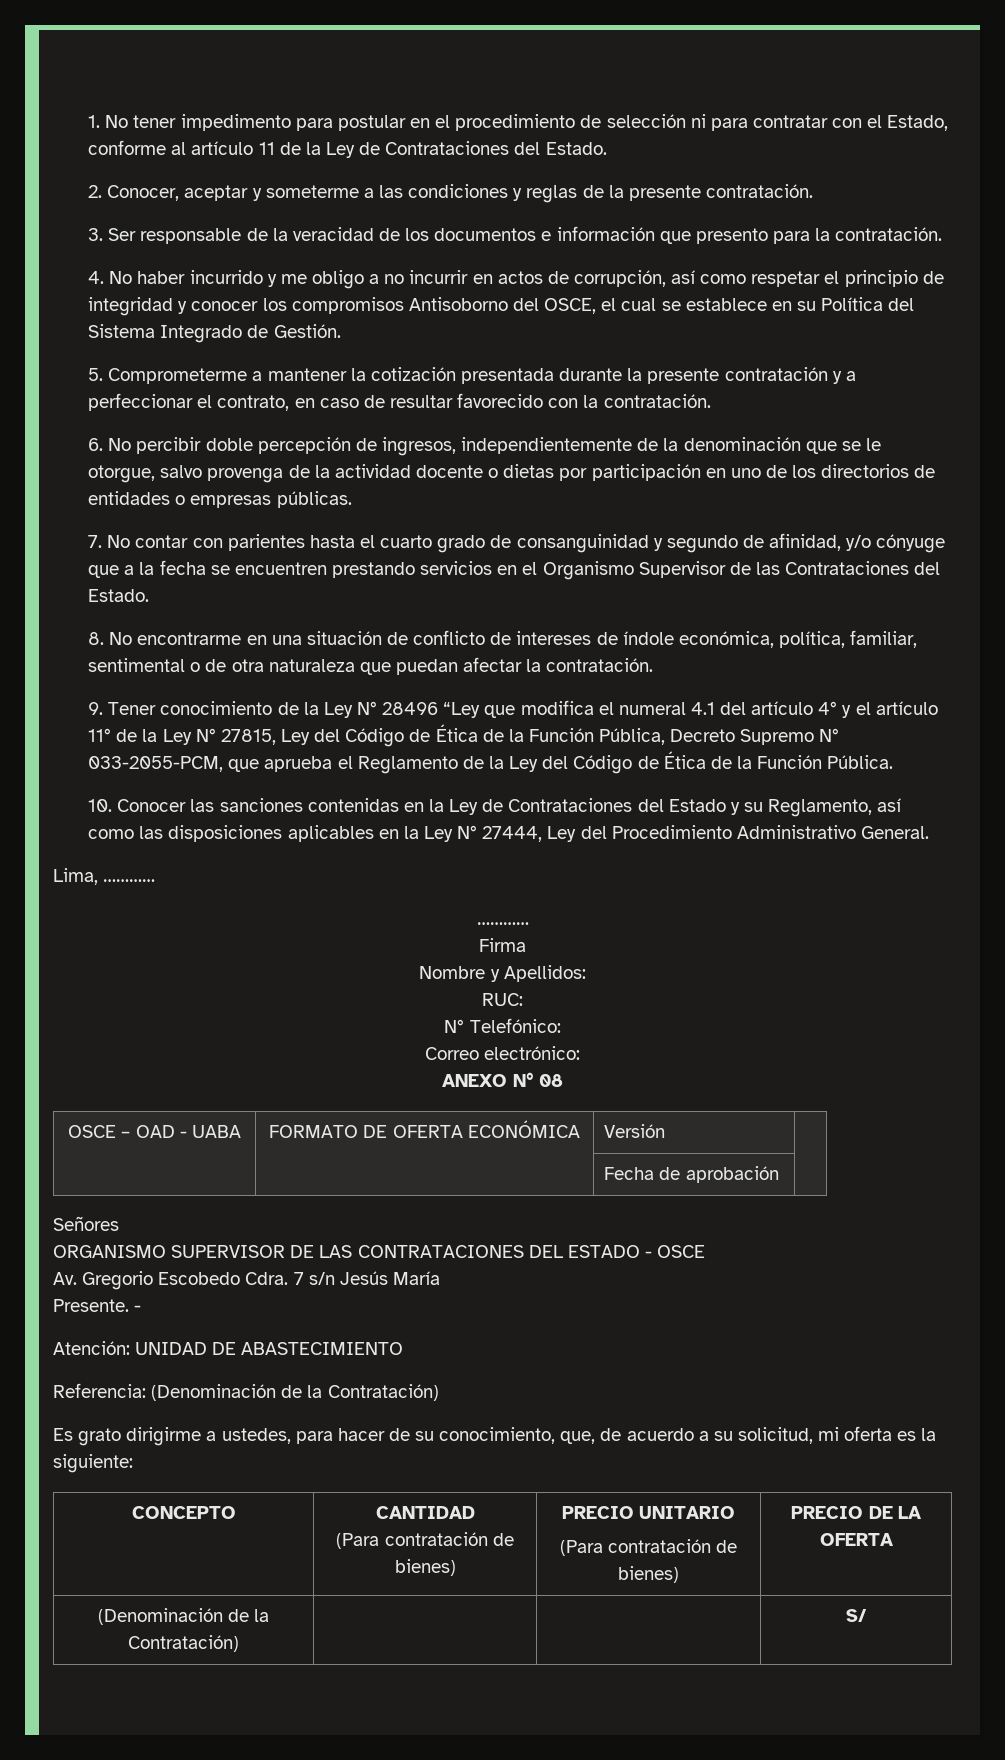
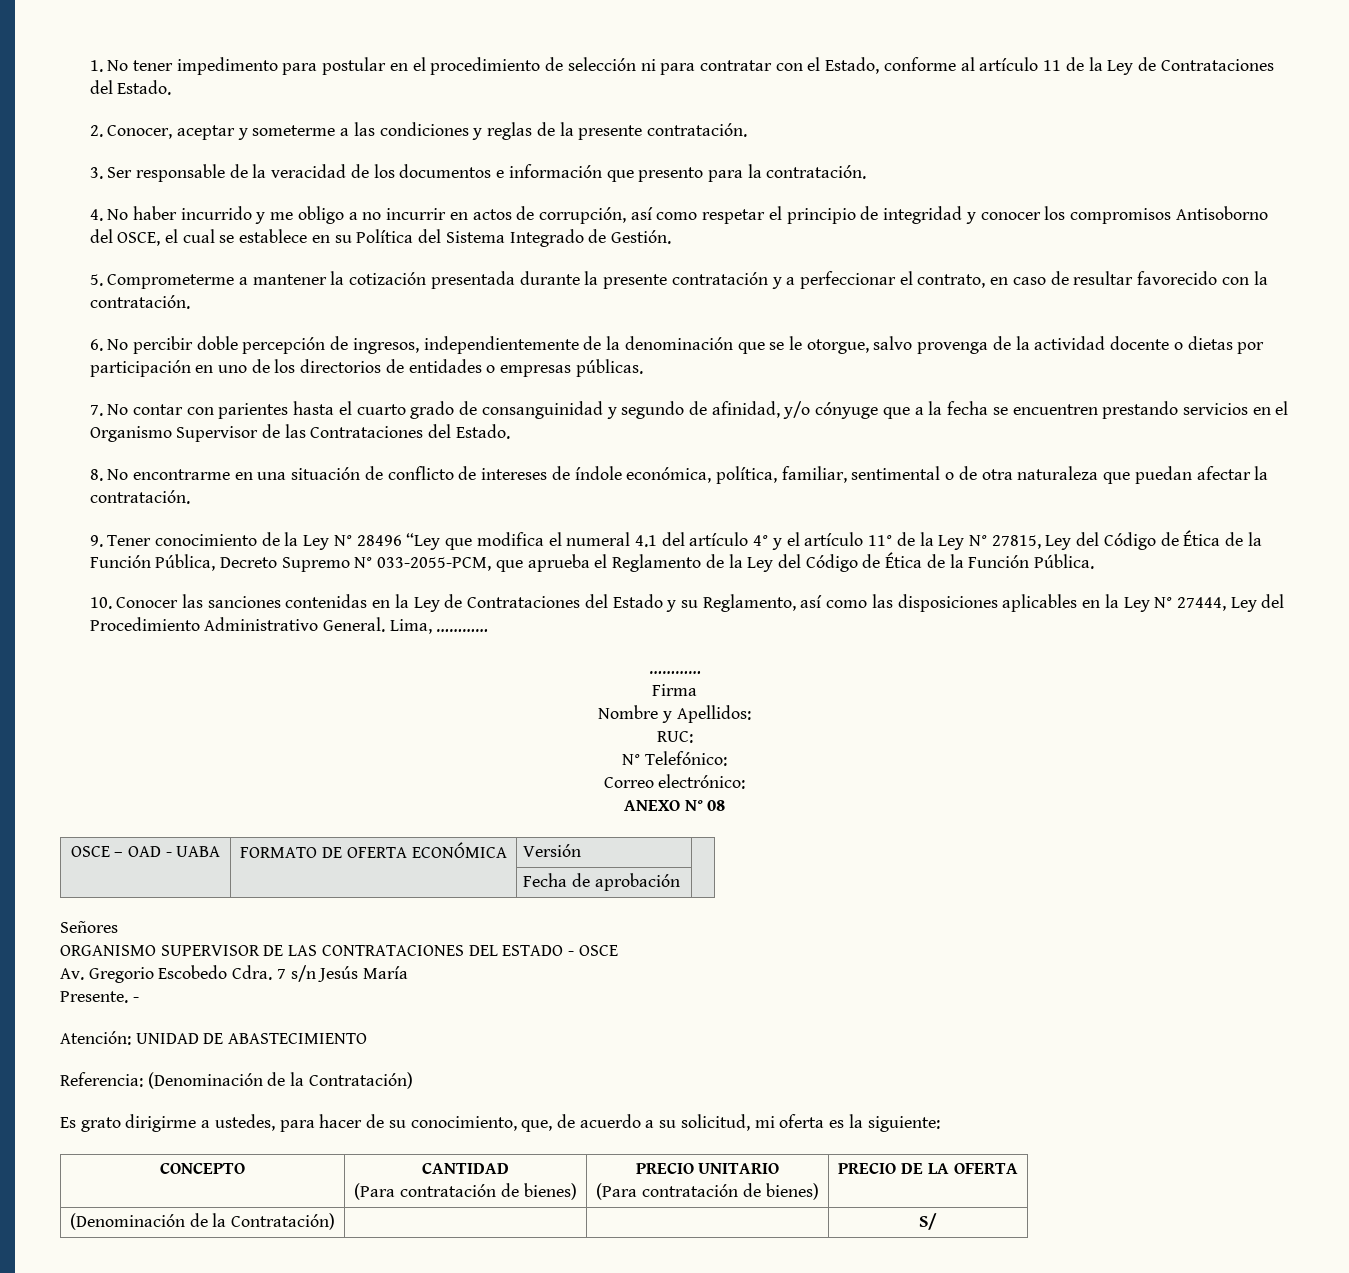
(929, 832) // -> (385, 624) none

